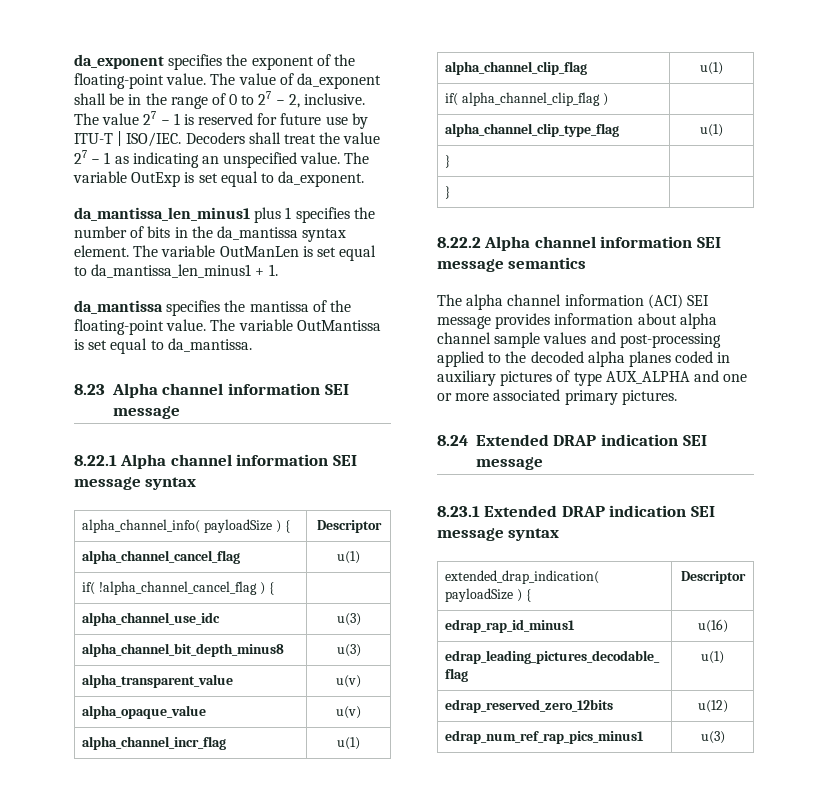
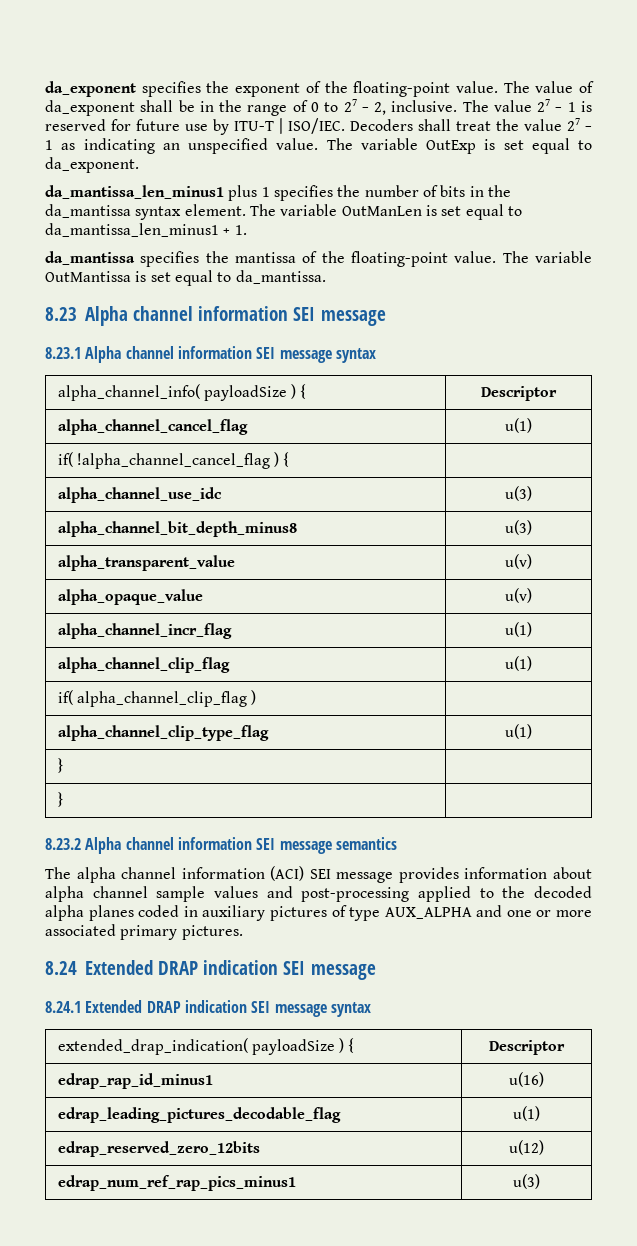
[74,455,117,466] 8.22.1 -> [45,347,81,359] 8.23.1
[437,237,481,248] 8.22.2 -> [45,838,81,850] 8.23.2
[437,506,480,517] 8.23.1 -> [45,1001,81,1013] 8.24.1

